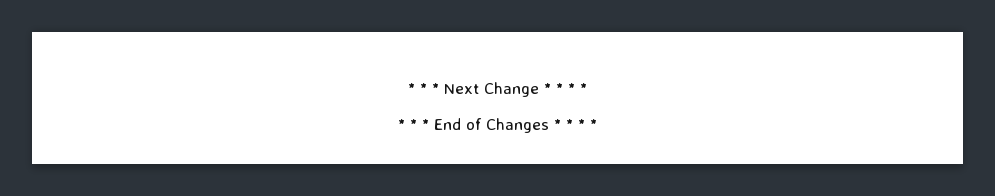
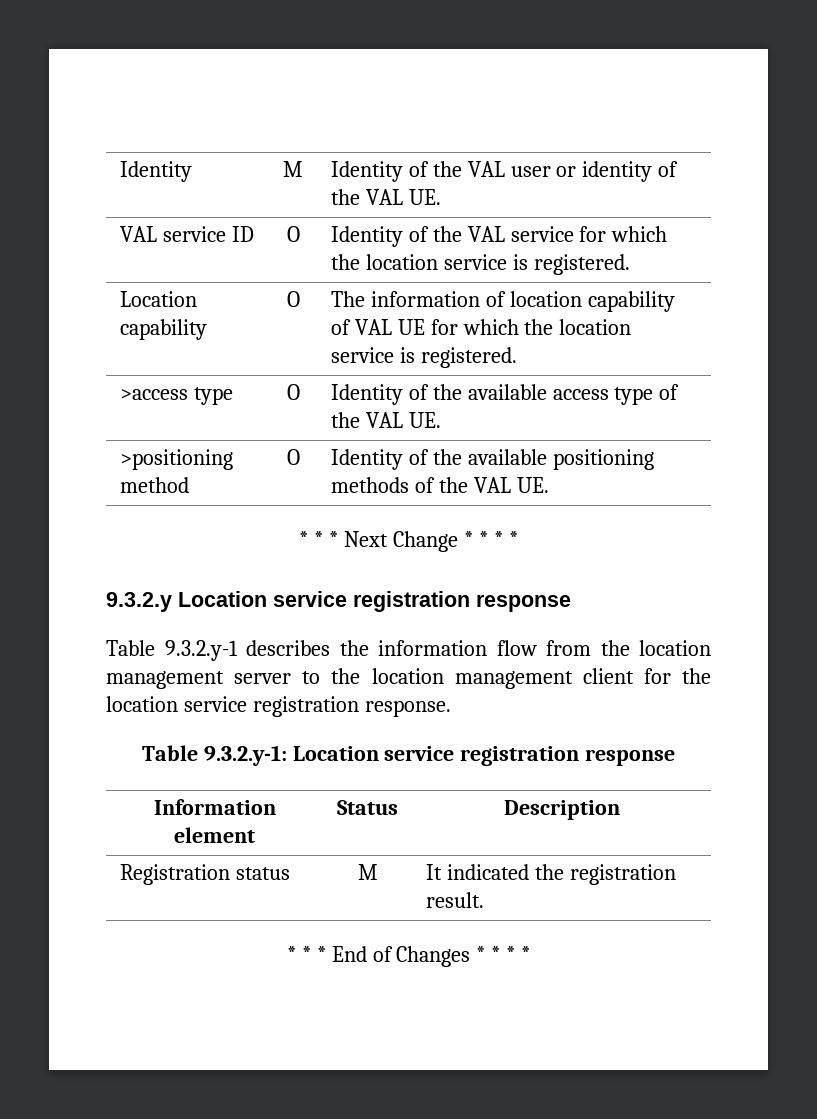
(408, 88) none -> [119,161,192,182] [283,161,303,177] [330,161,679,182] [330,189,441,205] [119,226,254,242] [286,226,300,242] [330,226,668,247] [330,254,630,275] [119,291,197,307] [119,319,207,340] [286,291,300,307] [330,291,675,312] [330,319,632,335] [330,347,517,368] [119,387,233,405] [286,384,300,400] [330,384,680,405] [330,412,441,428] [119,449,233,470] [119,477,189,493] [286,449,300,465] [330,449,654,470] [330,477,549,493] Identity | M | Identity of the VAL user or identity of the VAL UE. // VAL service ID | O | Identity of the VAL service for which the location service is registered. // Location capability | O | The information of location capability of VAL UE for which the location service is registered. // >access type | O | Identity of the available access type of the VAL UE. // >positioning method | O | Identity of the available positioning methods of the VAL UE. //
(587, 88) none -> [106,591,571,612] [106,640,711,661] [106,668,711,689] [106,696,451,717] [141,745,676,766] [153,799,276,815] [174,827,255,843] [337,800,398,815] [503,800,620,820] [119,864,290,885] [357,864,378,880] [425,864,676,885] [425,892,484,908] // 9.3.2.y Location service registration response // Table 9.3.2.y-1 describes the information flow from the location management server to the location management client for the location service registration response. // Table 9.3.2.y-1: Location service registration response // Information element | Status | Description // Registration status | M | It indicated the registration result.

